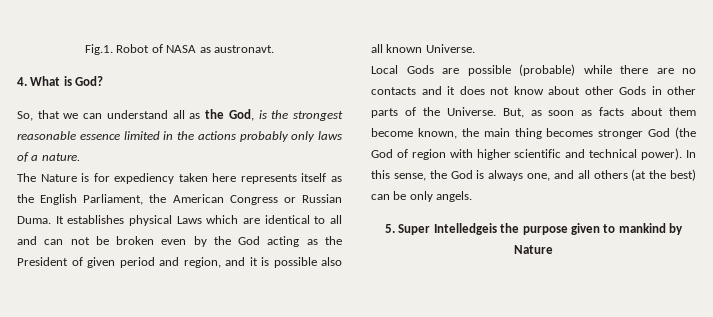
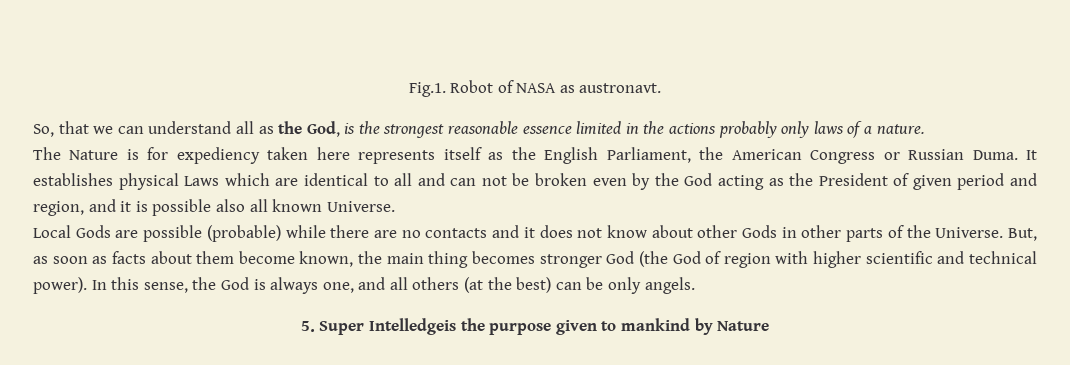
[17,76,104,86] // 4. What is God? -> (662, 88) none

